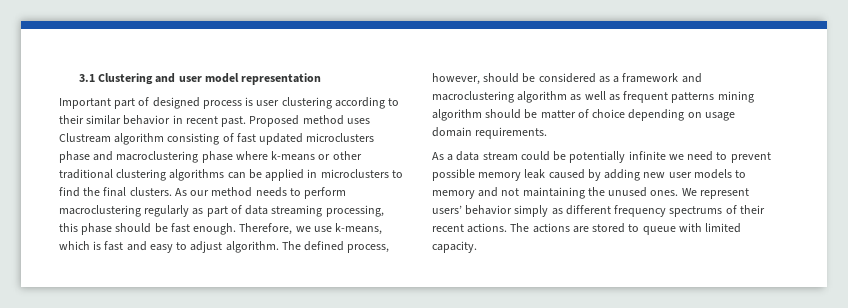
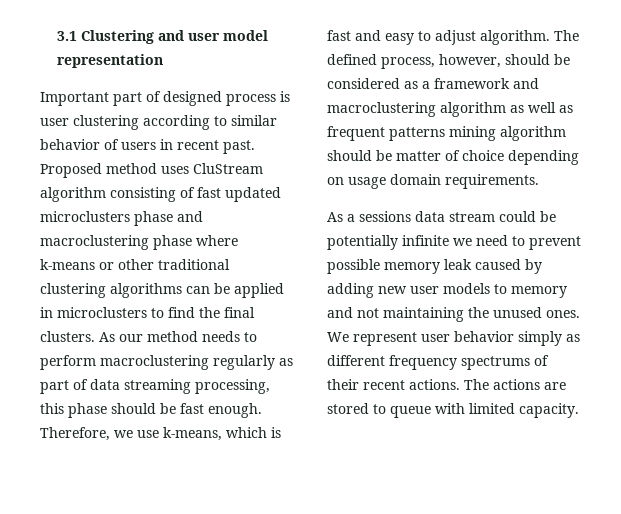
[59,115,84,124] their -> (227, 121) none
(171, 120) none -> [104,139,156,150] of users
[59,133,111,143] Clustream -> [193,163,263,174] CluStream
(454, 157) none -> [359,211,411,222] sessions
[432,205,462,214] users’ -> [421,334,450,342] user

